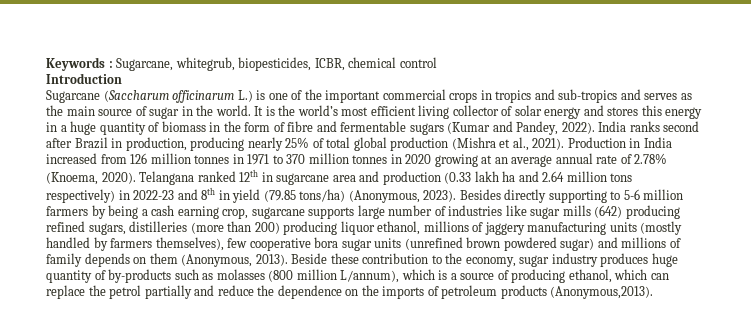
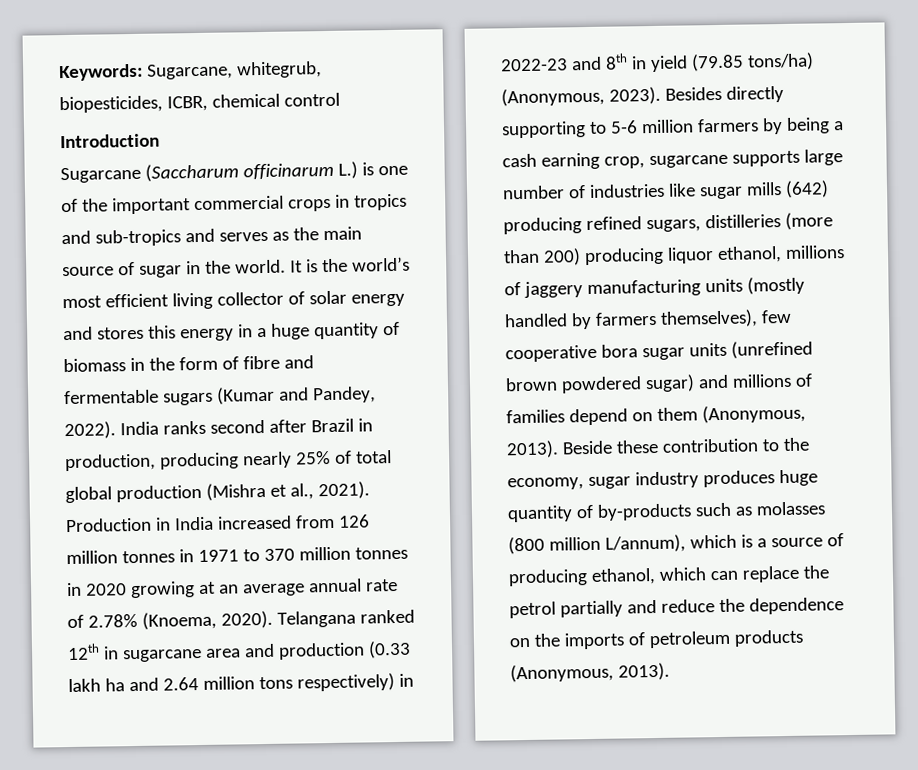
[46,57,113,71] Keywords : -> [59,63,143,82] Keywords:
[46,253,130,267] family depends -> [506,408,628,426] families depend
[550,286,654,299] (Anonymous,2013). -> [510,662,670,683] (Anonymous, 2013).

